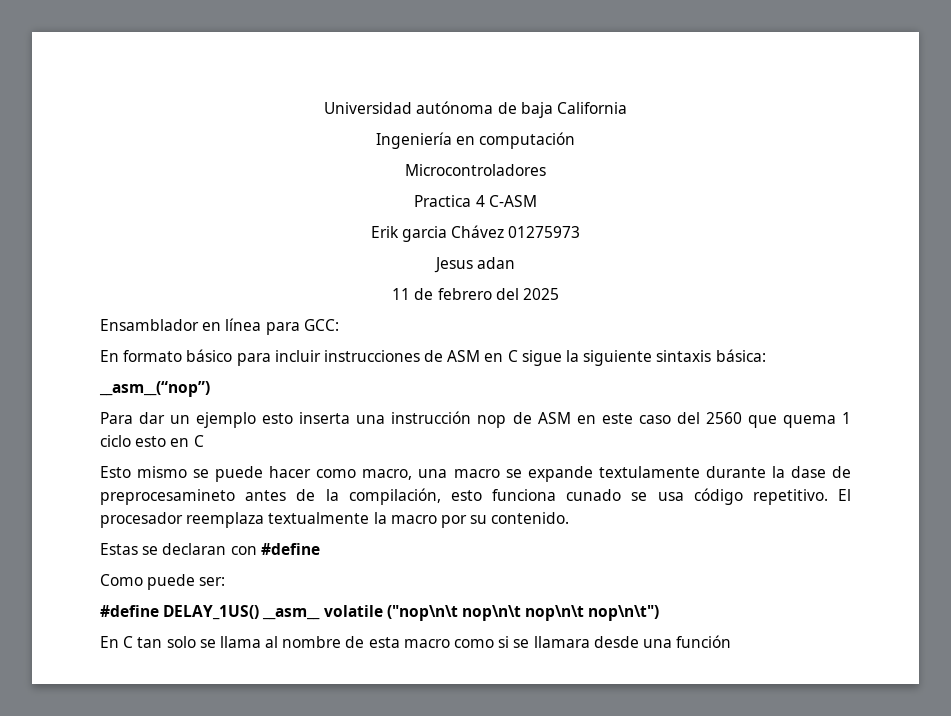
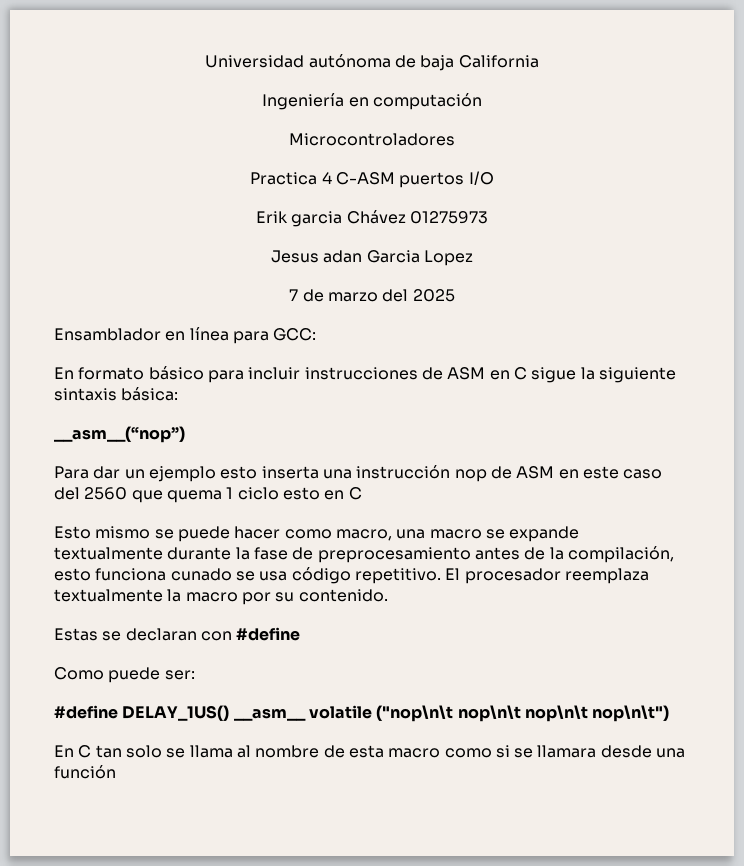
(537, 201) none -> [399,171,494,188] puertos I/O
[392,288,492,300] // 11 de febrero -> [366,250,473,266] [289,289,378,302] Garcia Lopez // 7 de marzo
[598,466,700,478] textulamente -> [54,547,163,560] textualmente
[790,466,851,478] [100,489,235,505] dase de preprocesamineto -> [253,547,471,563] fase de preprocesamiento

